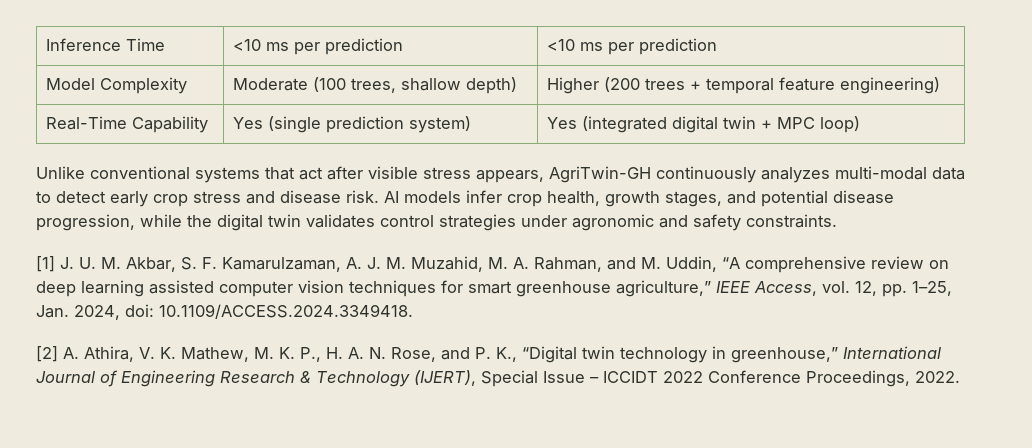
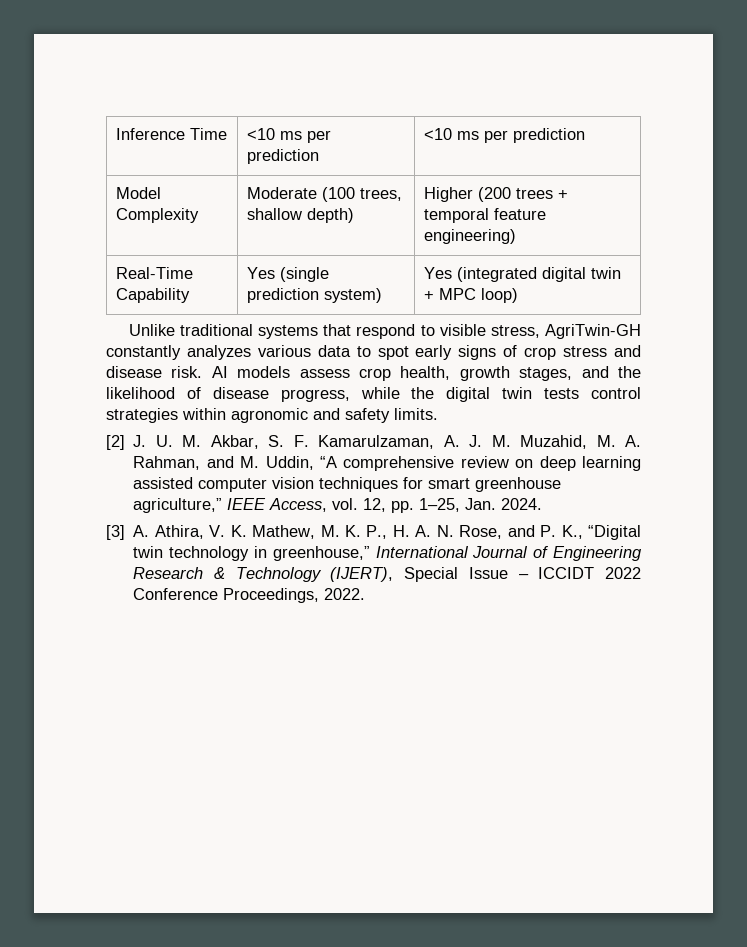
[90,166,190,180] conventional -> [179,324,253,336] traditional
[299,166,965,183] [36,191,148,207] act after visible stress appears, AgriTwin-GH continuously analyzes multi-modal data to detect early -> [356,324,641,339] [106,345,518,360] respond to visible stress, AgriTwin-GH constantly analyzes various data to spot early signs of
[466,190,502,203] infer -> [299,369,350,378] assess
[761,190,894,207] [36,214,135,231] potential disease progression, -> [617,366,641,378] [106,387,350,402] the likelihood of disease progress,
[306,214,375,228] validates -> [544,388,580,399] tests
[521,215,567,227] under -> [182,408,226,420] within
[746,214,837,228] [36,256,55,272] constraints. // [1] -> [394,408,438,420] [106,435,125,450] limits. // [2]
[74,304,413,320] [36,346,58,362] 2024, doi: 10.1109/ACCESS.2024.3349418. // [2] -> [501,498,543,510] [106,525,125,540] 2024. // [3]

